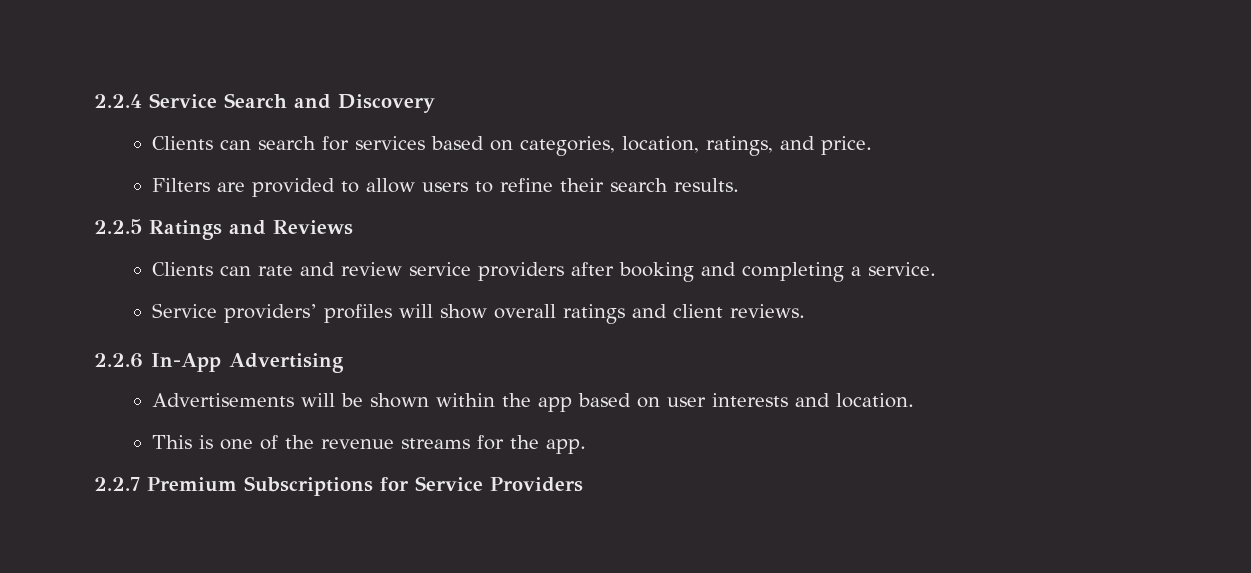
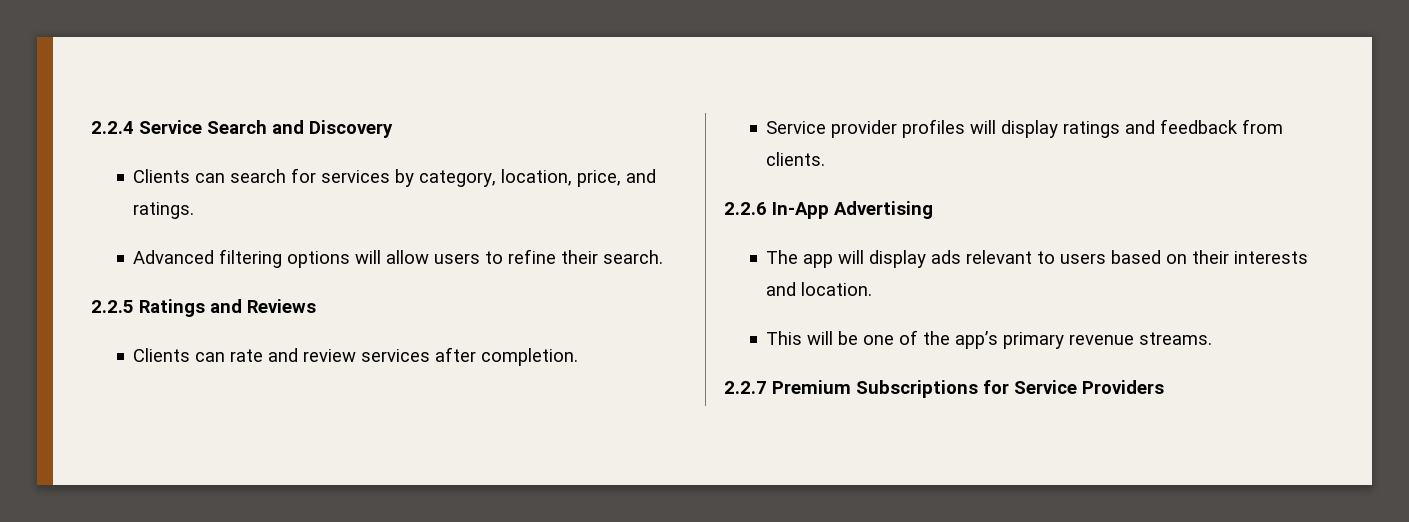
[431,136,873,156] [152,178,360,197] based on categories, location, ratings, and price. // Filters are provided to -> [395,169,657,187] [133,202,195,219] [133,249,382,268] by category, location, price, and ratings. // Advanced filtering options will
[610,178,740,192] search results. -> [603,250,664,264] search.
[409,262,937,282] [152,303,318,323] service providers after booking and completing a service. // Service providers’ -> [361,347,579,366] [766,120,898,138] services after completion. // Service provider
[440,304,806,324] [94,353,344,373] [152,393,707,412] show overall ratings and client reviews. // 2.2.6 In-App Advertising // Advertisements will be shown within the app based on user -> [1001,119,1284,138] [766,152,826,166] [724,201,933,219] [766,250,1230,268] display ratings and feedback from clients. // 2.2.6 In-App Advertising // The app will display ads relevant to users based on their
[199,435,214,449] is -> [807,331,859,345] will be
[321,435,587,454] revenue streams for the app. -> [955,331,1213,349] app’s primary revenue streams.

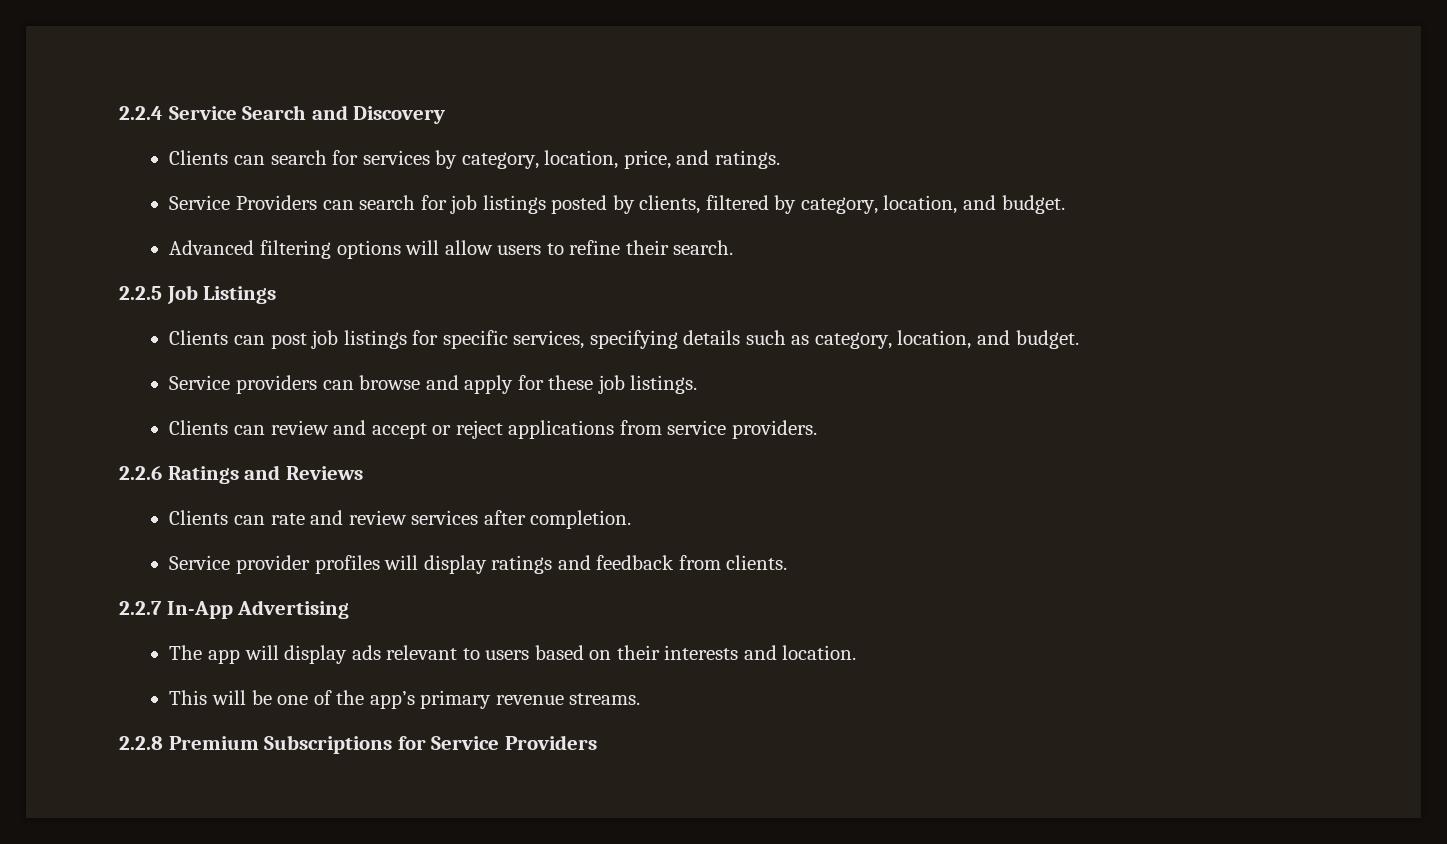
(195, 210) none -> [169,195,1065,214] // Service Providers can search for job listings posted by clients, filtered by category, location, and budget.
(134, 306) none -> [166,285,277,304] [169,330,1079,349] [169,375,698,394] [169,420,817,439] [119,466,162,480] Job Listings // Clients can post job listings for specific services, specifying details such as category, location, and budget. // Service providers can browse and apply for these job listings. // Clients can review and accept or reject applications from service providers. // 2.2.6
[724,202,767,215] 2.2.6 -> [119,601,162,615] 2.2.7
[724,381,767,394] 2.2.7 -> [119,736,163,750] 2.2.8

